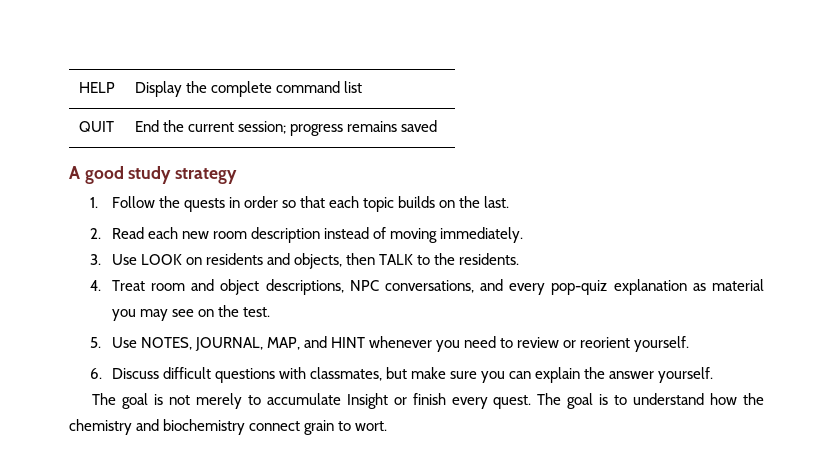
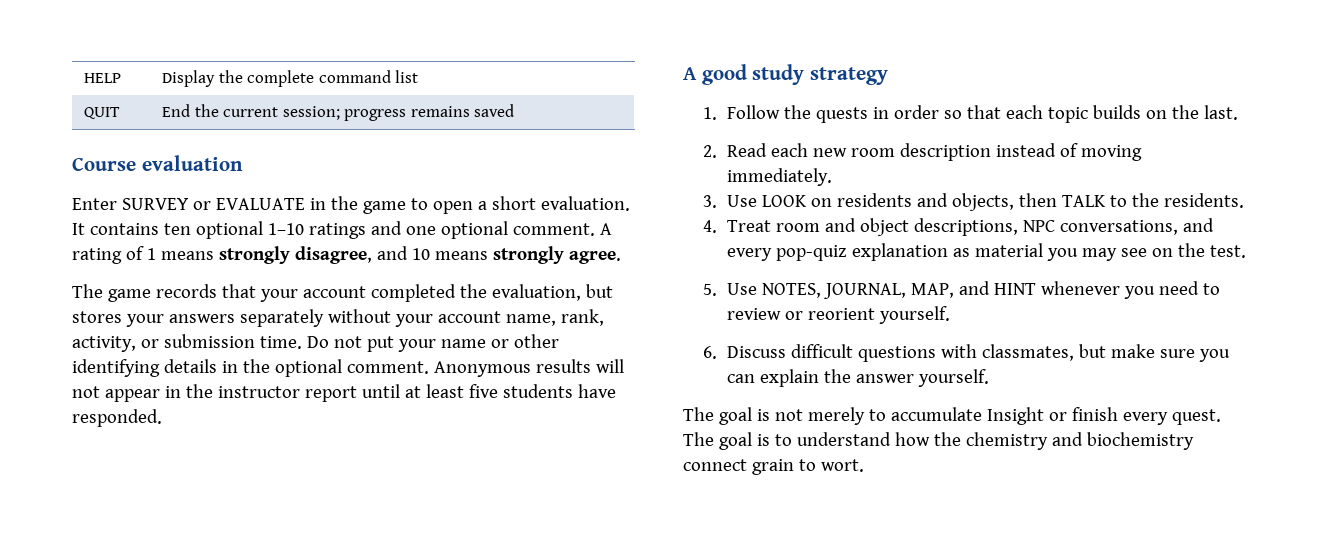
(437, 126) none -> [72,155,243,171] [72,196,630,214] [72,221,612,239] [72,246,621,264] [72,284,613,302] [72,309,604,327] [72,334,559,352] [72,359,624,377] [72,384,616,402] [72,409,162,427] // Course evaluation // Enter SURVEY or EVALUATE in the game to open a short evaluation. It contains ten optional 1–10 ratings and one optional comment. A rating of 1 means strongly disagree, and 10 means strongly agree. // The game records that your account completed the evaluation, but stores your answers separately without your account name, rank, activity, or submission time. Do not put your name or other identifying details in the optional comment. Anonymous results will not appear in the instructor report until at least five students have responded.

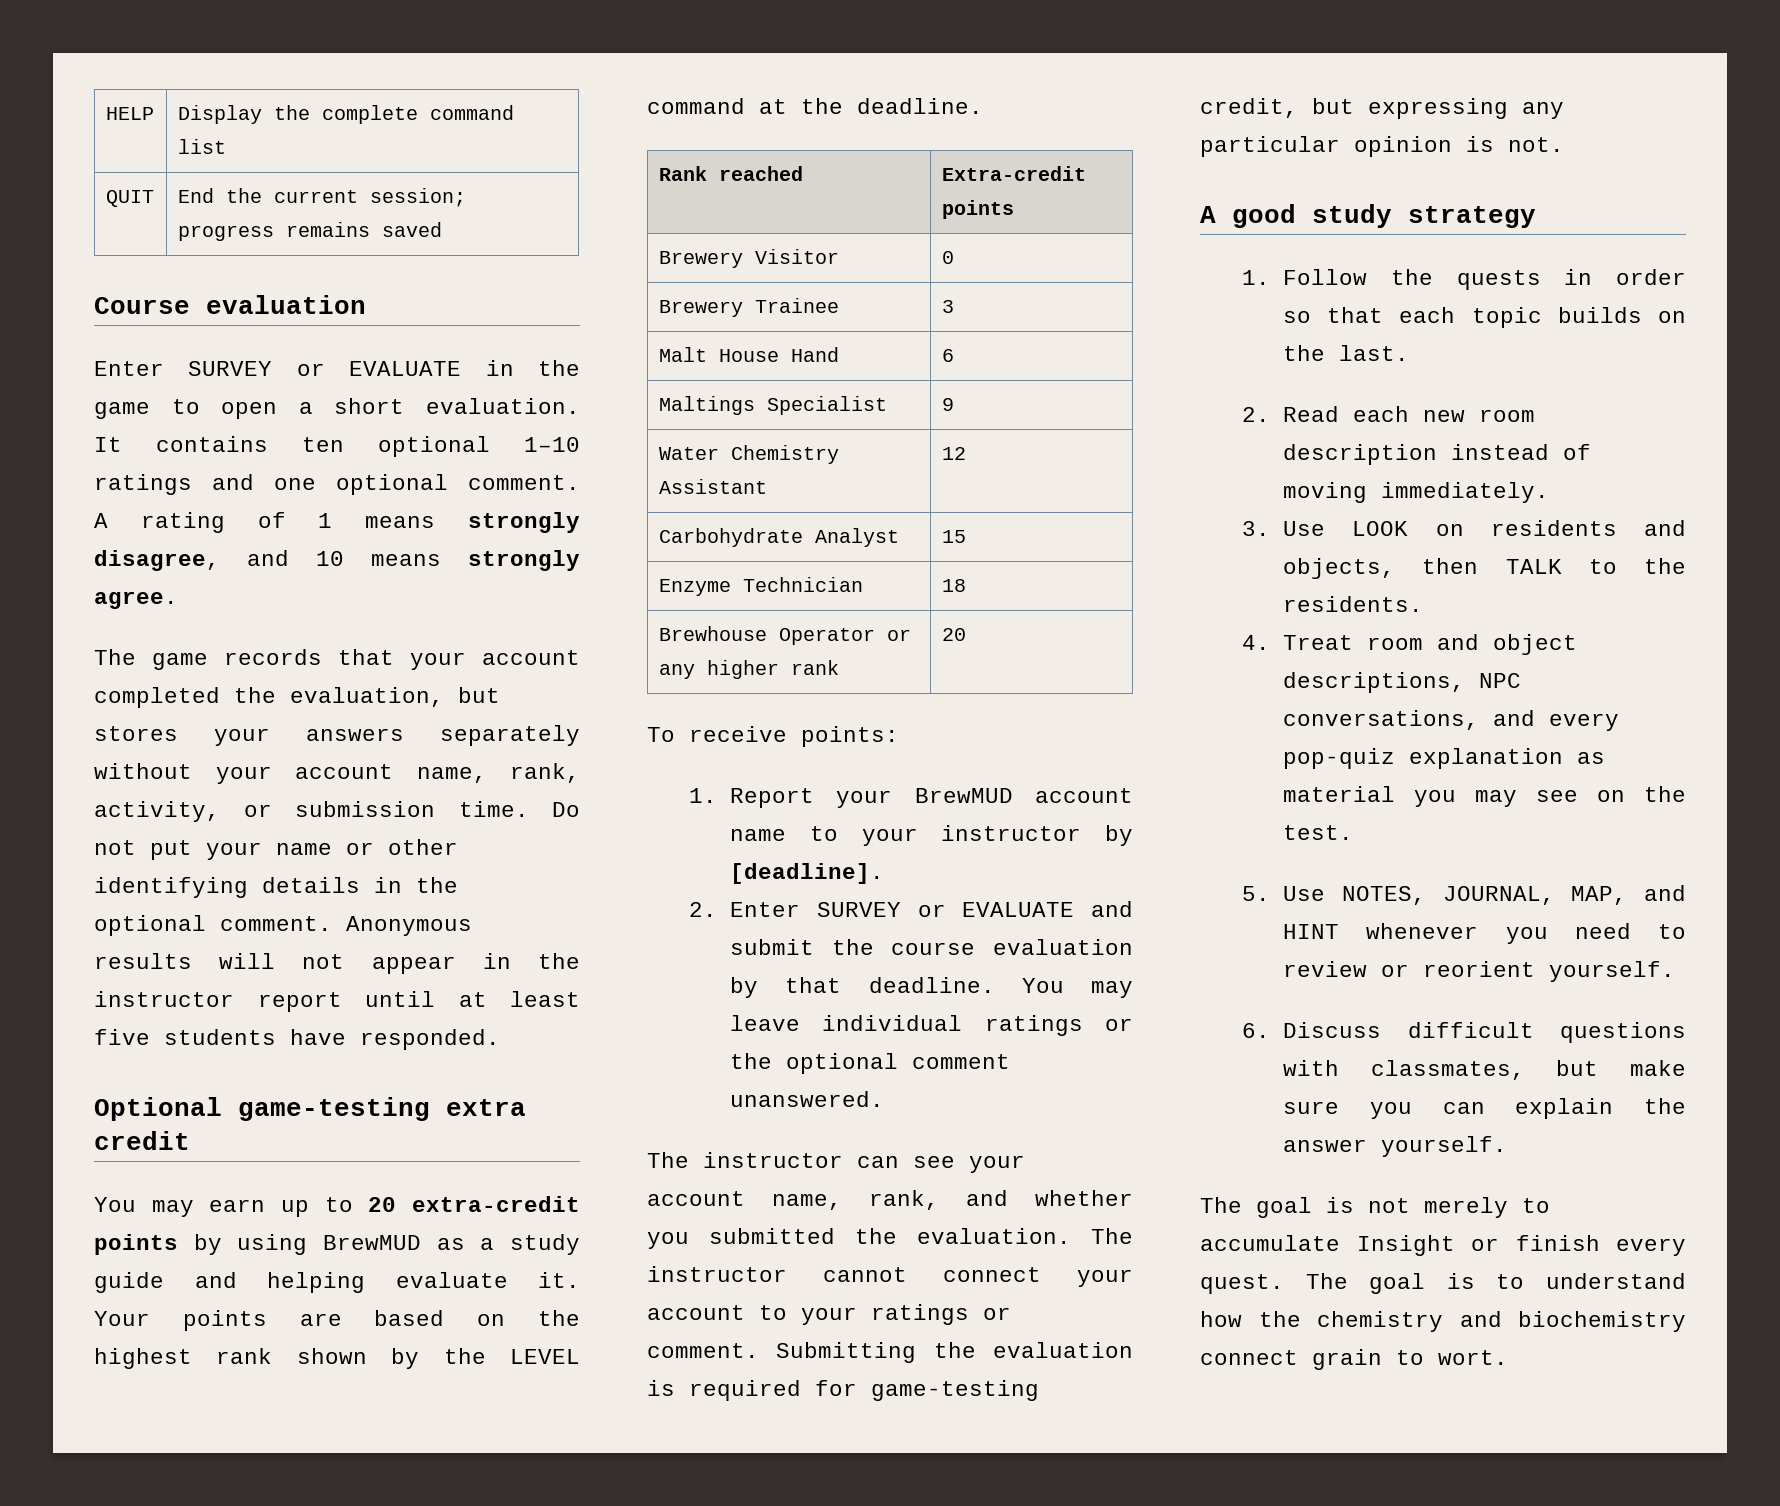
(162, 418) none -> [94,1097,526,1121] [94,1131,190,1150] [94,1196,580,1217] [94,1234,580,1255] [94,1272,580,1293] [94,1310,580,1331] [94,1348,580,1369] [647,98,983,114] [658,166,803,181] [941,166,1086,181] [941,200,1014,219] [658,249,839,268] [941,251,954,264] [658,298,839,317] [941,300,954,313] [658,347,839,362] [941,349,954,362] [658,396,887,415] [941,398,954,411] [658,445,839,464] [658,479,767,494] [941,447,966,460] [658,528,899,547] [941,530,966,543] [658,577,863,596] [941,579,966,592] [658,626,911,645] [658,660,839,679] [941,628,966,641] [647,726,899,747] [688,788,1133,808] [730,825,1133,846] [730,863,885,884] [688,901,1133,917] [730,939,1133,955] [730,977,1133,998] [730,1015,1133,1036] [730,1053,1011,1074] [730,1091,885,1107] [647,1152,1025,1173] [647,1190,1133,1210] [647,1228,1133,1249] [647,1266,1133,1287] [647,1304,1011,1325] [647,1342,1133,1363] [647,1380,1039,1401] [1200,98,1564,119] [1200,136,1564,157] // Optional game-testing extra credit // You may earn up to 20 extra-credit points by using BrewMUD as a study guide and helping evaluate it. Your points are based on the highest rank shown by the LEVEL command at the deadline. // Rank reached | Extra-credit points // Brewery Visitor | 0 // Brewery Trainee | 3 // Malt House Hand | 6 // Maltings Specialist | 9 // Water Chemistry Assistant | 12 // Carbohydrate Analyst | 15 // Enzyme Technician | 18 // Brewhouse Operator or any higher rank | 20 // To receive points: // 1. Report your BrewMUD account name to your instructor by [deadline]. // 2. Enter SURVEY or EVALUATE and submit the course evaluation by that deadline. You may leave individual ratings or the optional comment unanswered. // The instructor can see your account name, rank, and whether you submitted the evaluation. The instructor cannot connect your account to your ratings or comment. Submitting the evaluation is required for game-testing credit, but expressing any particular opinion is not.

